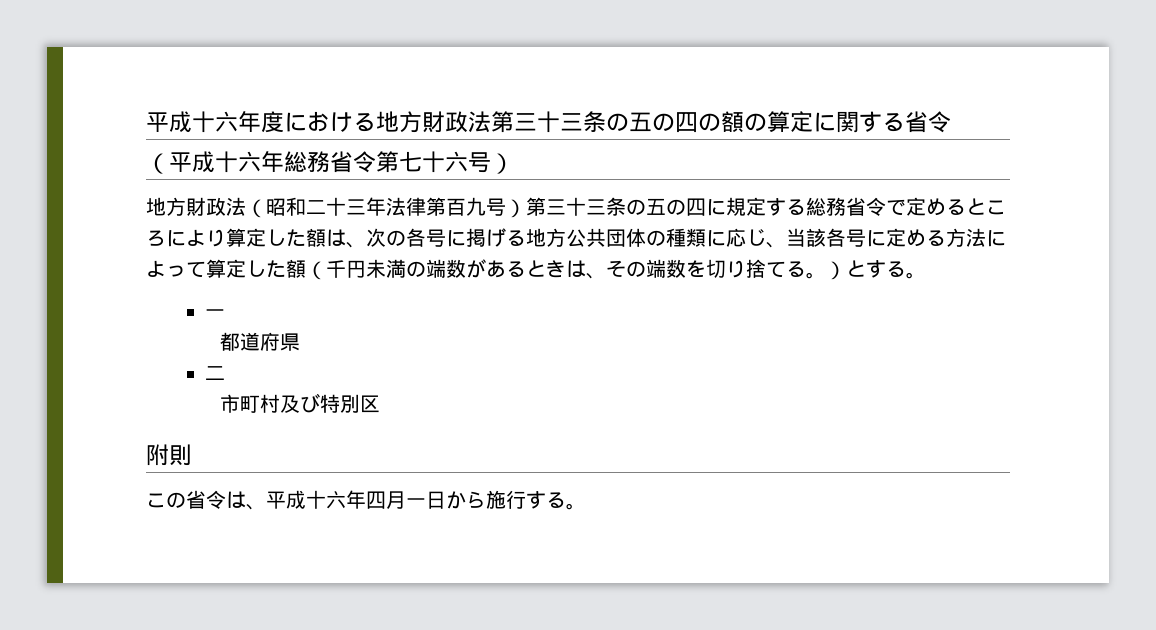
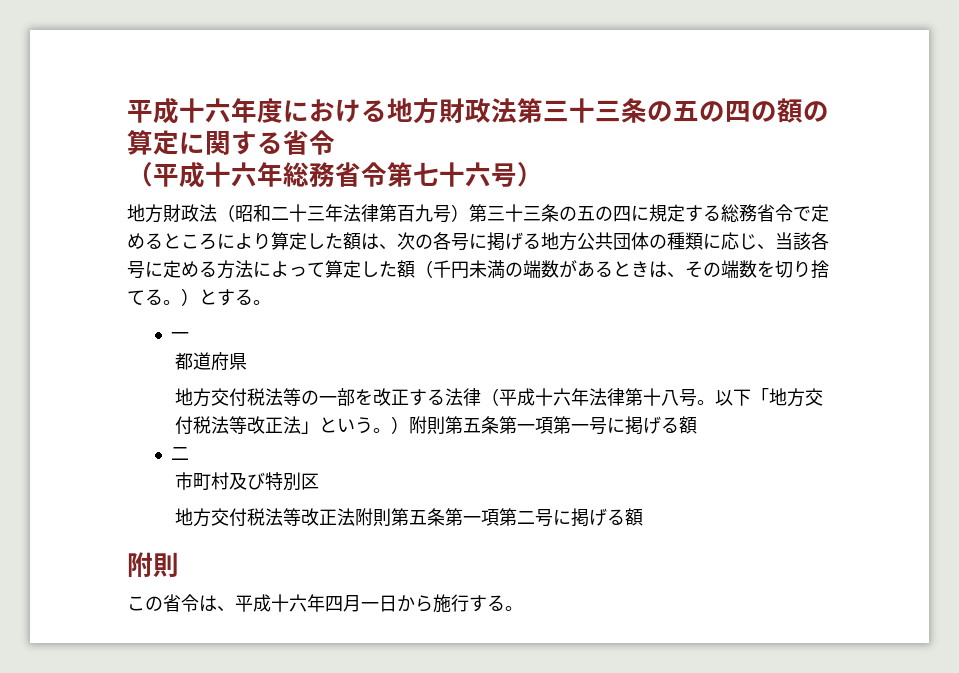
(300, 342) none -> [175,388,824,407] [175,416,698,435] // 地方交付税法等の一部を改正する法律（平成十六年法律第十八号。以下「地方交付税法等改正法」という。）附則第五条第一項第一号に掲げる額
(380, 404) none -> [175,508,644,527] // 地方交付税法等改正法附則第五条第一項第二号に掲げる額

